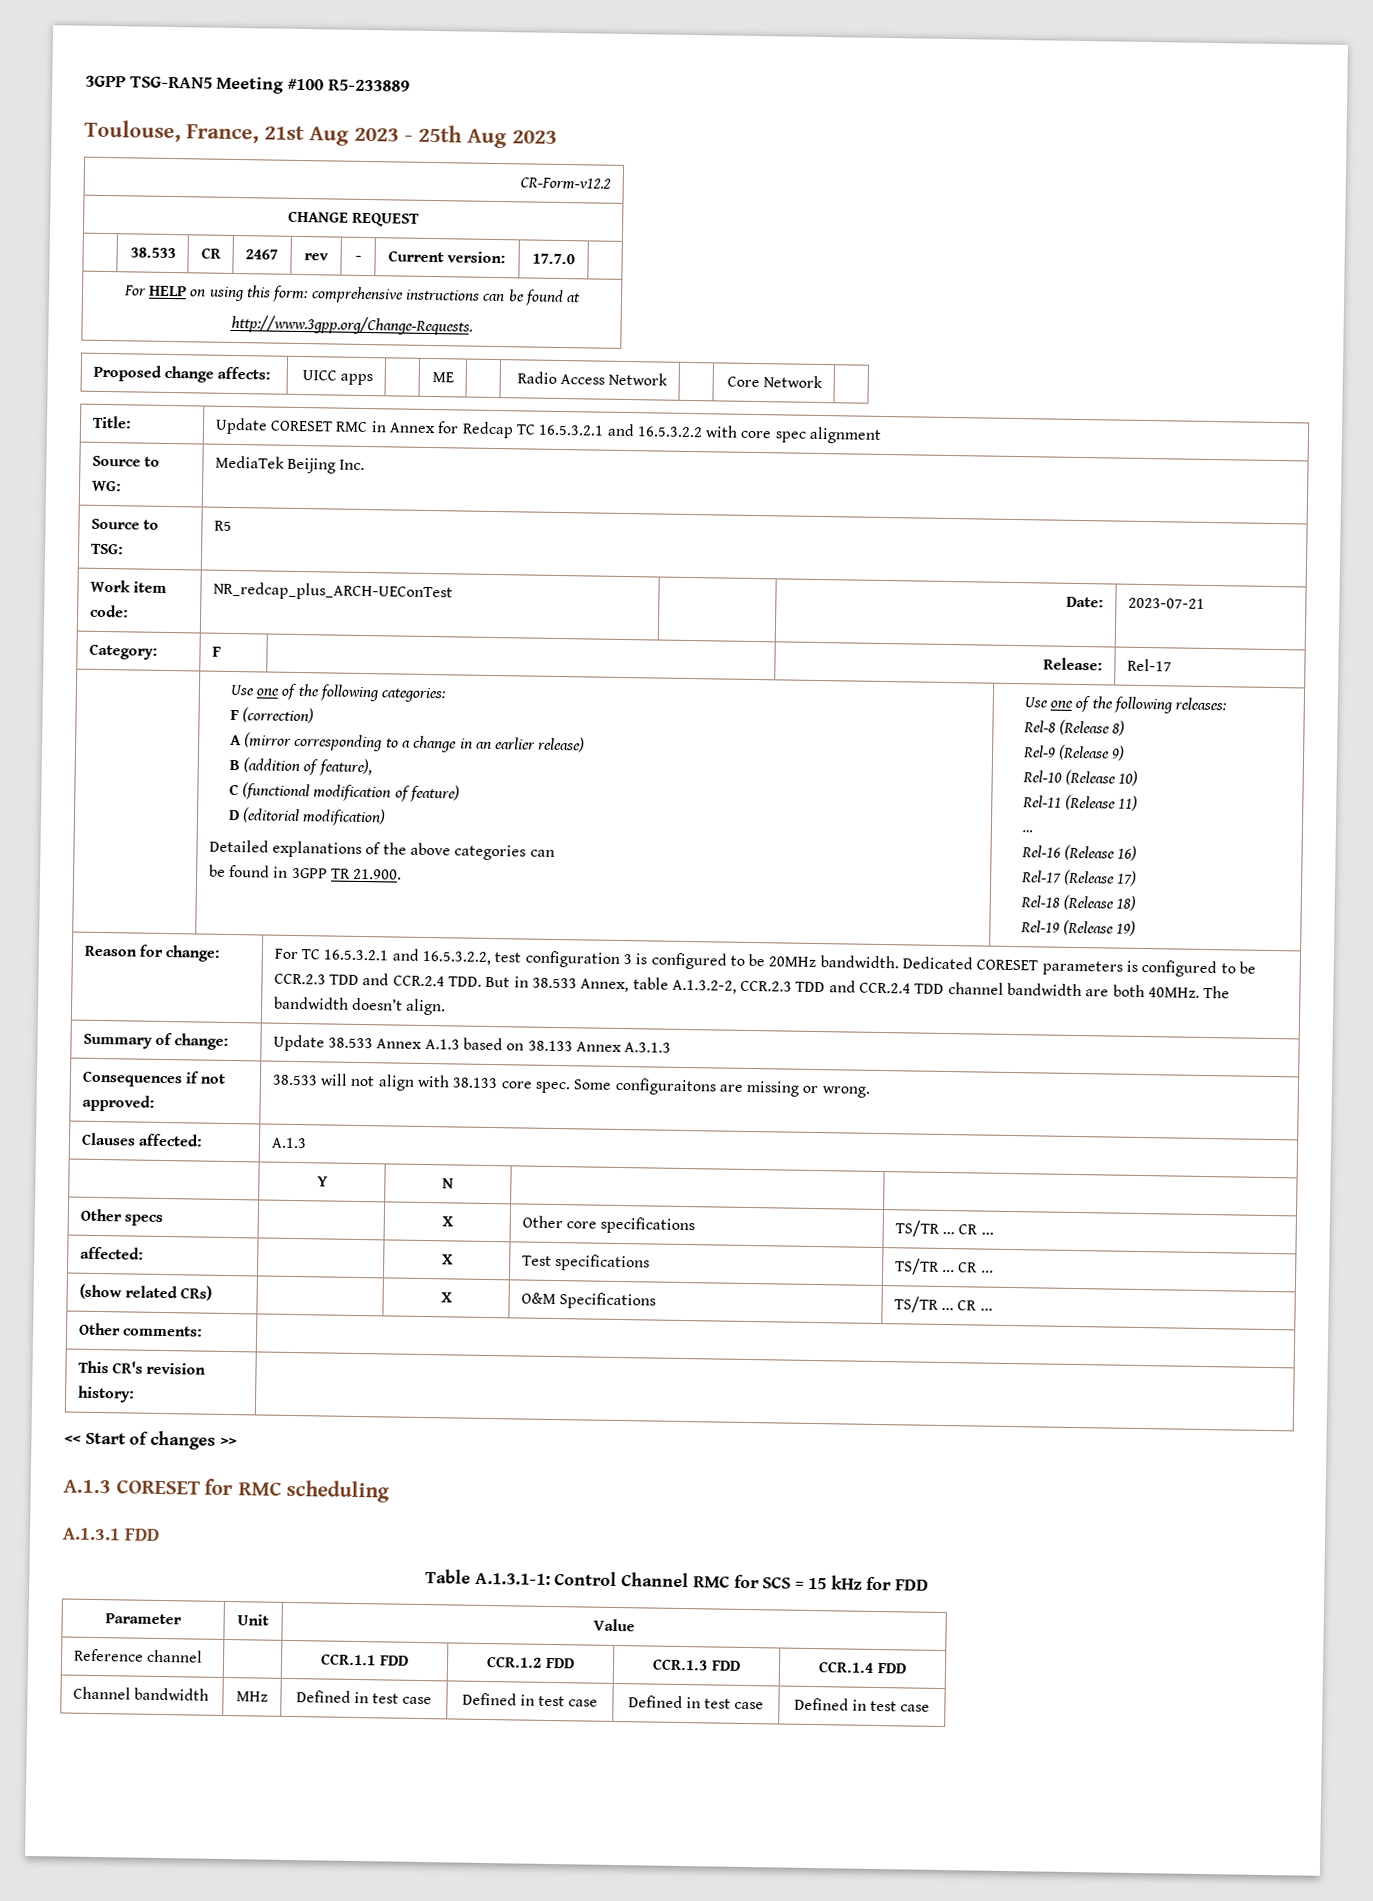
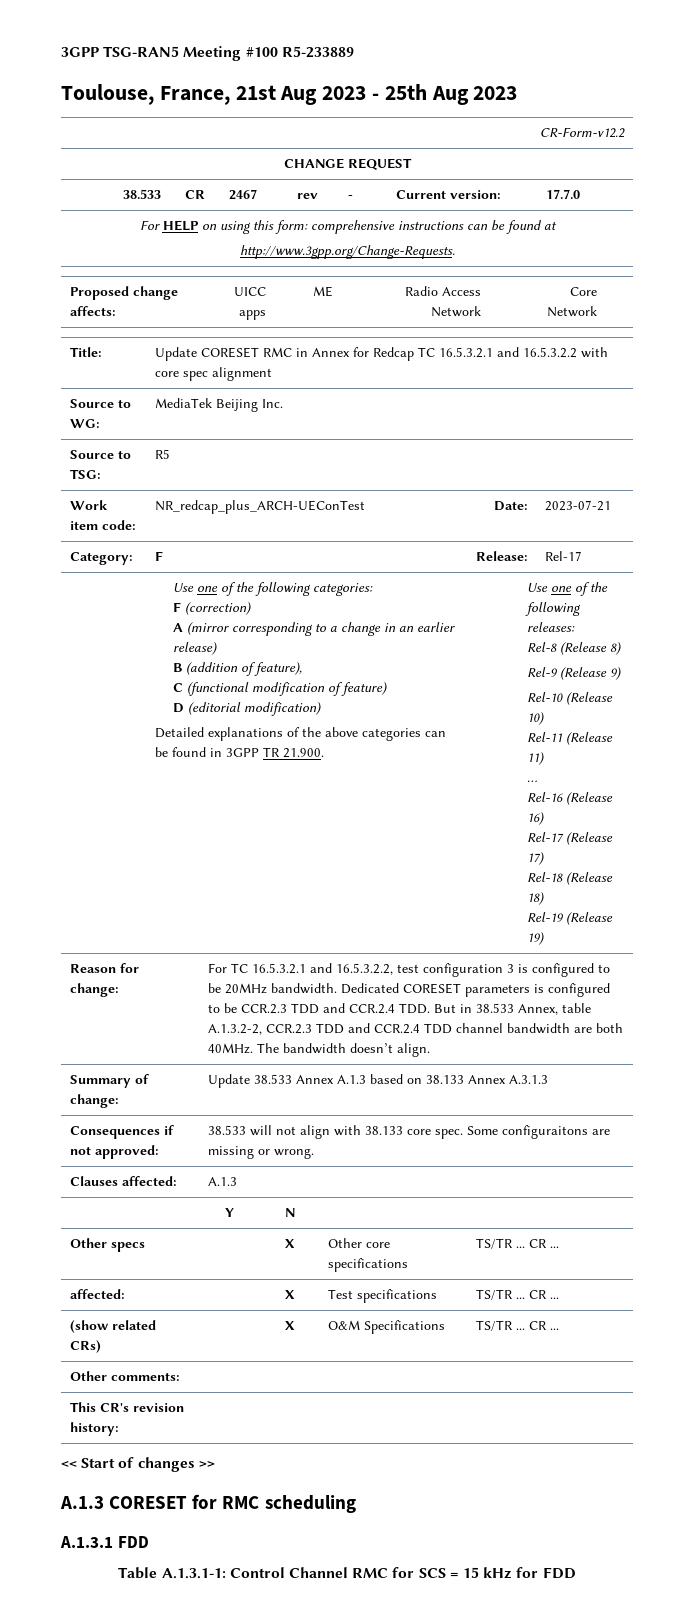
[105,1613,182,1625] [237,1614,269,1626] [593,1618,635,1632] [73,1648,203,1663] [320,1653,409,1666] [486,1656,575,1669] [652,1658,741,1671] [818,1661,907,1674] [72,1686,209,1701] [236,1691,268,1702] [295,1690,433,1705] [461,1692,599,1707] [627,1695,765,1710] [793,1697,931,1712] // Parameter | Unit | Value // Reference channel | | CCR.1.1 FDD | CCR.1.2 FDD | CCR.1.3 FDD | CCR.1.4 FDD // Channel bandwidth | MHz | Defined in test case | Defined in test case | Defined in test case | Defined in test case -> (576, 1573) none

